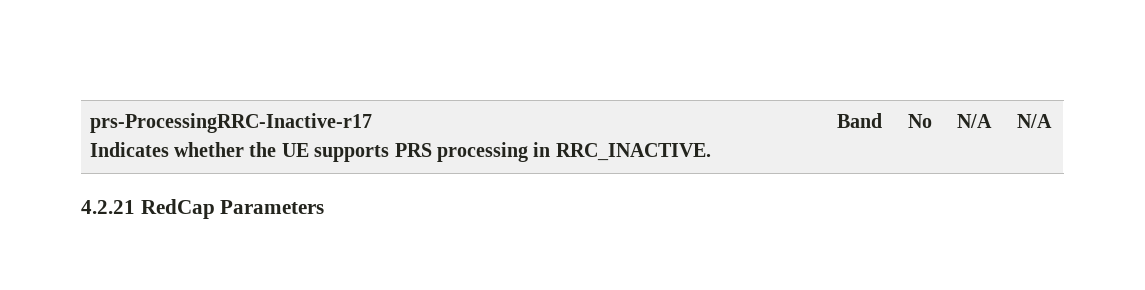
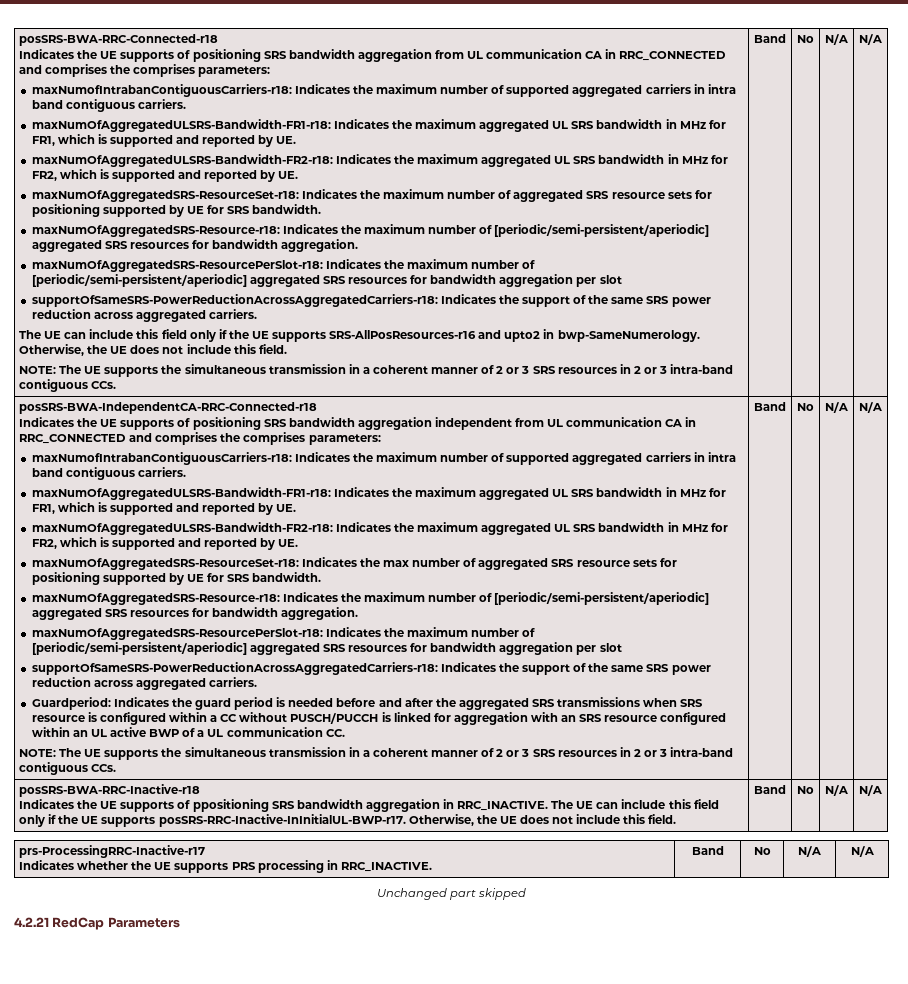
(89, 123) none -> [19,34,219,46] [19,49,727,62] [19,64,271,77] [31,84,736,97] [31,99,186,112] [31,119,726,132] [31,134,297,147] [31,154,728,167] [31,169,299,182] [31,189,712,202] [31,204,322,217] [31,224,710,237] [31,239,359,252] [31,259,536,272] [31,274,622,287] [31,294,711,307] [31,309,257,322] [19,329,700,342] [19,344,287,356] [19,364,734,377] [19,379,117,392] [754,34,786,43] [797,35,814,43] [825,34,848,45] [859,34,882,45] [19,402,318,414] [19,417,697,430] [19,432,381,445] [31,452,736,465] [31,467,186,480] [31,487,726,500] [31,502,297,515] [31,522,728,535] [31,537,299,550] [31,557,677,570] [31,572,322,585] [31,592,710,605] [31,607,359,620] [31,627,536,640] [31,642,622,655] [31,662,711,675] [31,677,257,690] [31,697,704,710] [31,712,727,725] [31,727,345,737] [19,747,734,760] [19,762,117,775] [754,402,786,411] [797,403,814,411] [825,402,848,413] [859,402,882,413] [19,784,201,797] [19,799,719,812] [19,814,677,827] [754,785,786,794] [797,786,814,794] [825,785,848,796] [859,785,882,796] posSRS-BWA-RRC-Connected-r18 // Indicates the UE supports of positioning SRS bandwidth aggregation from UL communication CA in RRC_CONNECTED and comprises the comprises parameters: // maxNumofIntrabanContiguousCarriers-r18: Indicates the maximum number of supported aggregated carriers in intra band contiguous carriers. // maxNumOfAggregatedULSRS-Bandwidth-FR1-r18: Indicates the maximum aggregated UL SRS bandwidth in MHz for FR1, which is supported and reported by UE. // maxNumOfAggregatedULSRS-Bandwidth-FR2-r18: Indicates the maximum aggregated UL SRS bandwidth in MHz for FR2, which is supported and reported by UE. // maxNumOfAggregatedSRS-ResourceSet-r18: Indicates the maximum number of aggregated SRS resource sets for positioning supported by UE for SRS bandwidth. // maxNumOfAggregatedSRS-Resource-r18: Indicates the maximum number of [periodic/semi-persistent/aperiodic] aggregated SRS resources for bandwidth aggregation. // maxNumOfAggregatedSRS-ResourcePerSlot-r18: Indicates the maximum number of [periodic/semi-persistent/aperiodic] aggregated SRS resources for bandwidth aggregation per slot // supportOfSameSRS-PowerReductionAcrossAggregatedCarriers-r18: Indicates the support of the same SRS power reduction across aggregated carriers. // The UE can include this field only if the UE supports SRS-AllPosResources-r16 and upto2 in bwp-SameNumerology. Otherwise, the UE does not include this field. // NOTE: The UE supports the simultaneous transmission in a coherent manner of 2 or 3 SRS resources in 2 or 3 intra-band contiguous CCs. | Band | No | N/A | N/A // posSRS-BWA-IndependentCA-RRC-Connected-r18 // Indicates the UE supports of positioning SRS bandwidth aggregation independent from UL communication CA in RRC_CONNECTED and comprises the comprises parameters: // maxNumofIntrabanContiguousCarriers-r18: Indicates the maximum number of supported aggregated carriers in intra band contiguous carriers. // maxNumOfAggregatedULSRS-Bandwidth-FR1-r18: Indicates the maximum aggregated UL SRS bandwidth in MHz for FR1, which is supported and reported by UE. // maxNumOfAggregatedULSRS-Bandwidth-FR2-r18: Indicates the maximum aggregated UL SRS bandwidth in MHz for FR2, which is supported and reported by UE. // maxNumOfAggregatedSRS-ResourceSet-r18: Indicates the max number of aggregated SRS resource sets for positioning supported by UE for SRS bandwidth. // maxNumOfAggregatedSRS-Resource-r18: Indicates the maximum number of [periodic/semi-persistent/aperiodic] aggregated SRS resources for bandwidth aggregation. // maxNumOfAggregatedSRS-ResourcePerSlot-r18: Indicates the maximum number of [periodic/semi-persistent/aperiodic] aggregated SRS resources for bandwidth aggregation per slot // supportOfSameSRS-PowerReductionAcrossAggregatedCarriers-r18: Indicates the support of the same SRS power reduction across aggregated carriers. // Guardperiod: Indicates the guard period is needed before and after the aggregated SRS transmissions when SRS resource is configured within a CC without PUSCH/PUCCH is linked for aggregation with an SRS resource configured within an UL active BWP of a UL communication CC. // NOTE: The UE supports the simultaneous transmission in a coherent manner of 2 or 3 SRS resources in 2 or 3 intra-band contiguous CCs. | Band | No | N/A | N/A // posSRS-BWA-RRC-Inactive-r18 // Indicates the UE supports of ppositioning SRS bandwidth aggregation in RRC_INACTIVE. The UE can include this field only if the UE supports posSRS-RRC-Inactive-InInitialUL-BWP-r17. Otherwise, the UE does not include this field. | Band | No | N/A | N/A //
(1052, 121) none -> [376,888,527,900] // Unchanged part skipped

